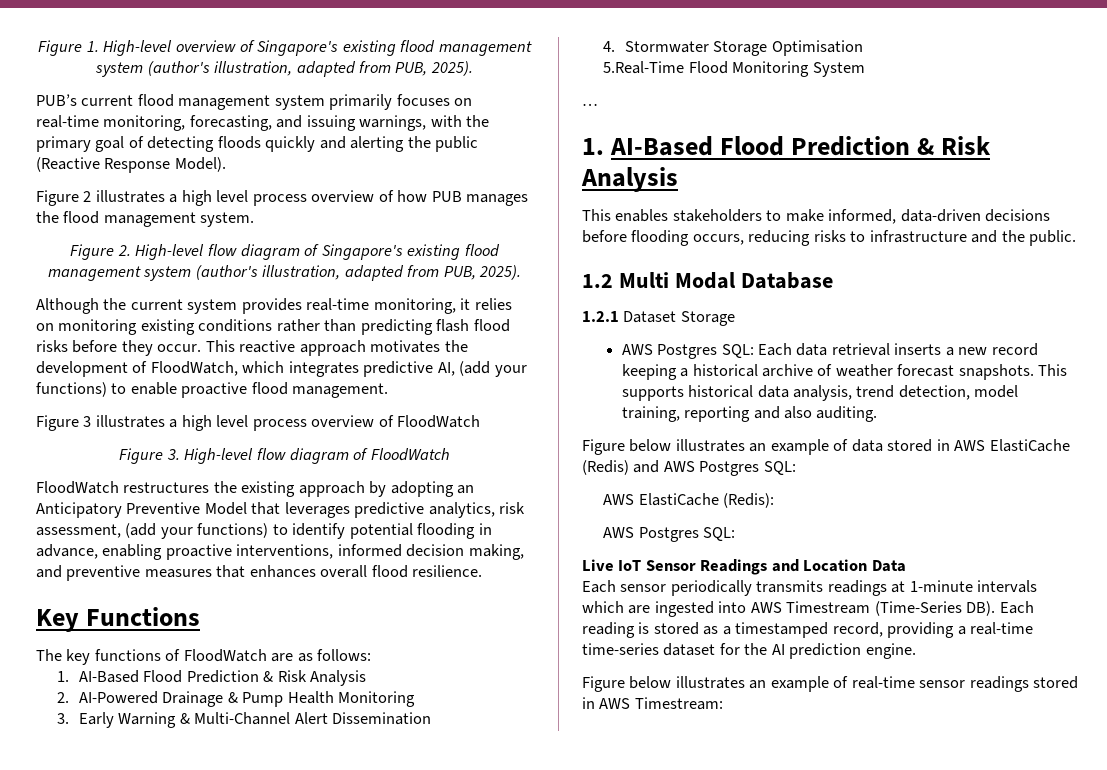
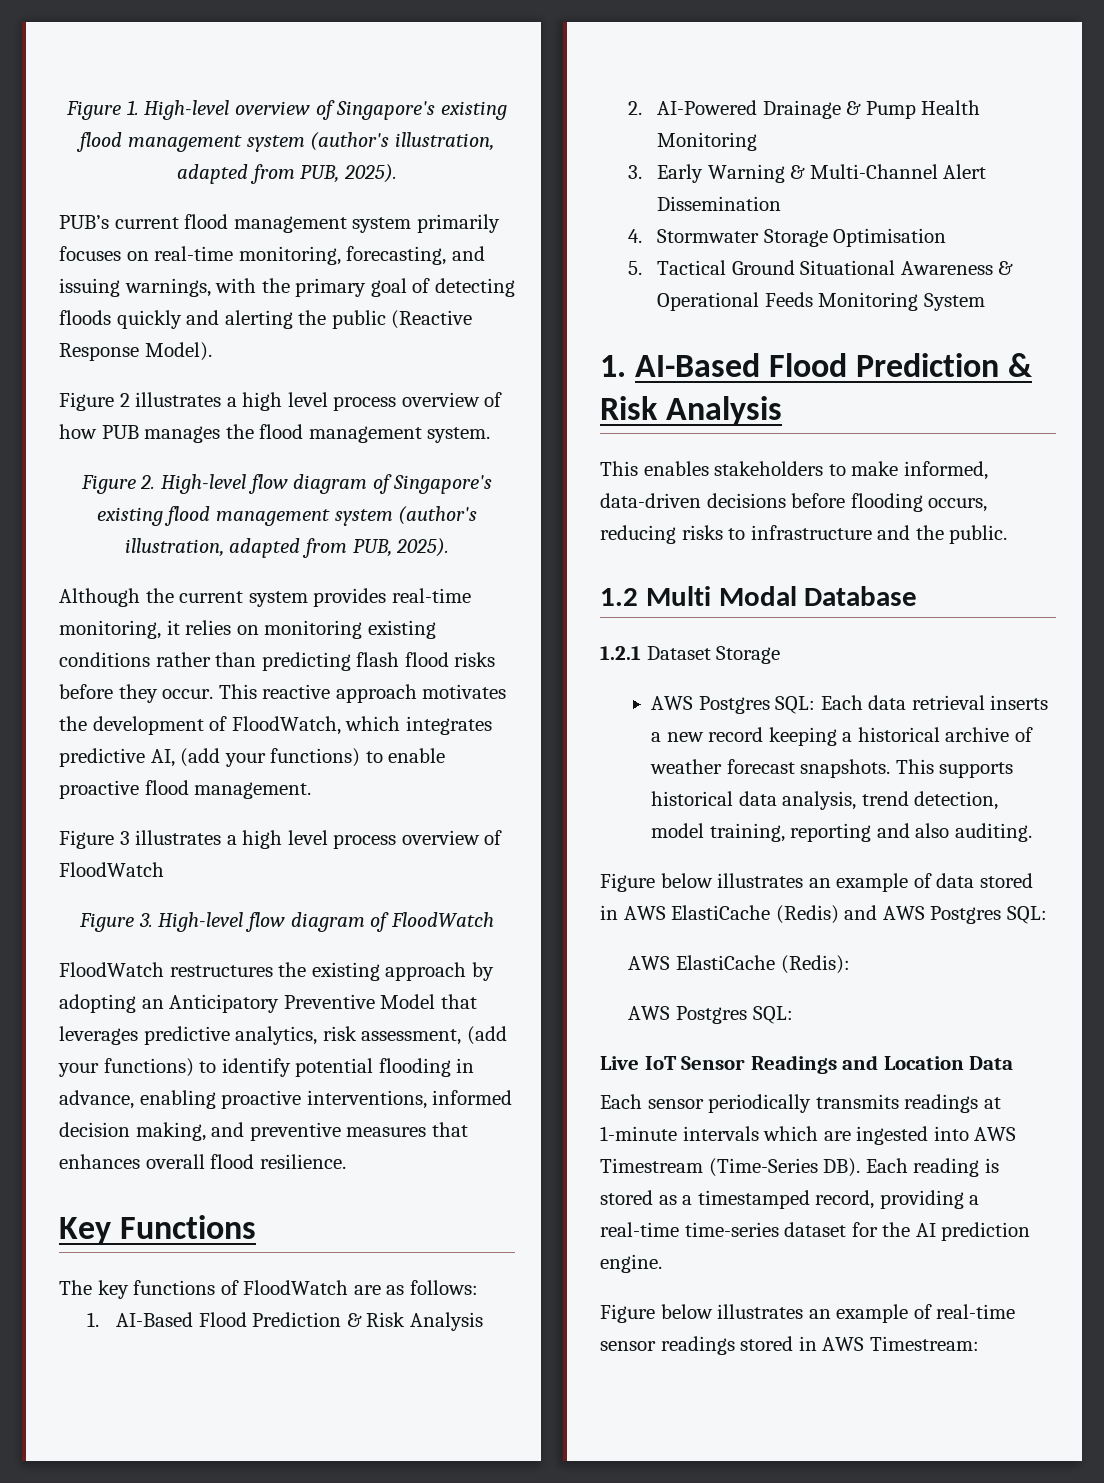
[603,61,728,74] 5.Real-Time Flood -> [628,260,1014,275] [656,292,813,311] 5. Tactical Ground Situational Awareness & Operational Feeds
[582,103,598,106] // … -> (985, 302) none

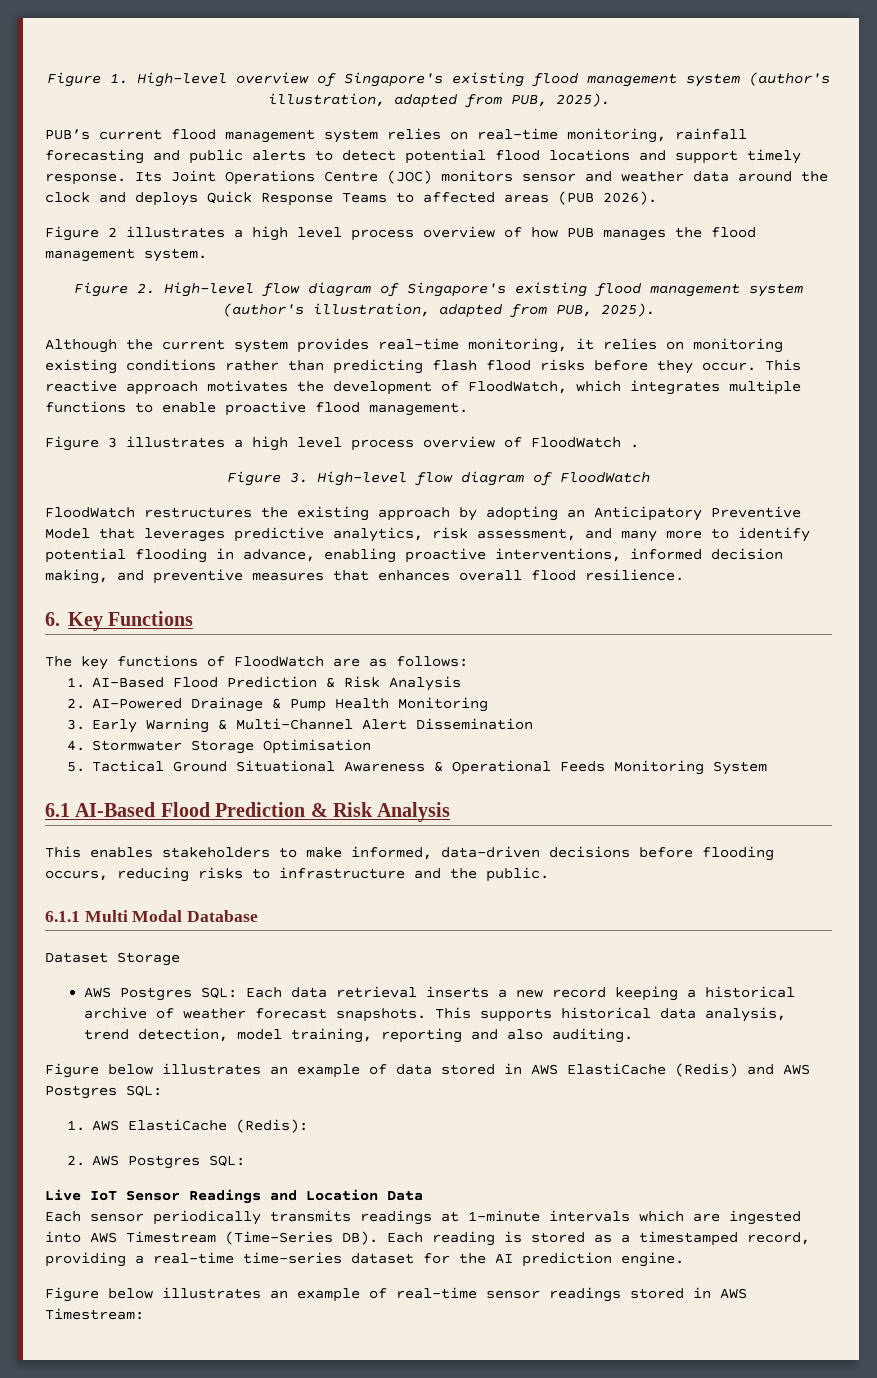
[416,214,500,233] [59,246,121,261] primarily focuses -> [387,128,441,140] relies
[346,246,485,265] [59,278,515,297] [59,310,473,329] [59,342,212,361] forecasting, and issuing warnings, with the primary goal of detecting floods quickly and alerting the public (Reactive Response Model). -> [675,128,747,140] [45,149,801,164] [45,170,828,185] [45,191,657,206] rainfall forecasting and public alerts to detect potential flood locations and support timely response. Its Joint Operations Centre (JOC) monitors sensor and weather data around the clock and deploys Quick Response Teams to affected areas (PUB 2026).
[59,748,361,767] predictive AI, (add your functions) -> [729,380,801,395] [45,401,126,413] multiple functions
(164, 869) none -> [630,444,639,448] .
[466,1026,507,1045] [58,1058,194,1077] (add your functions) -> [585,528,702,542] and many more
(346, 1161) none -> [45,612,60,626] 6.
[600,355,626,377] 1. -> [45,803,70,817] 6.1
[600,588,638,606] 1.2 -> [45,911,80,922] 6.1.1
[600,646,641,660] 1.2.1 -> (259, 916) none
(1047, 915) none -> [66,1120,85,1131] 1.
(850, 964) none -> [66,1155,85,1166] 2.

